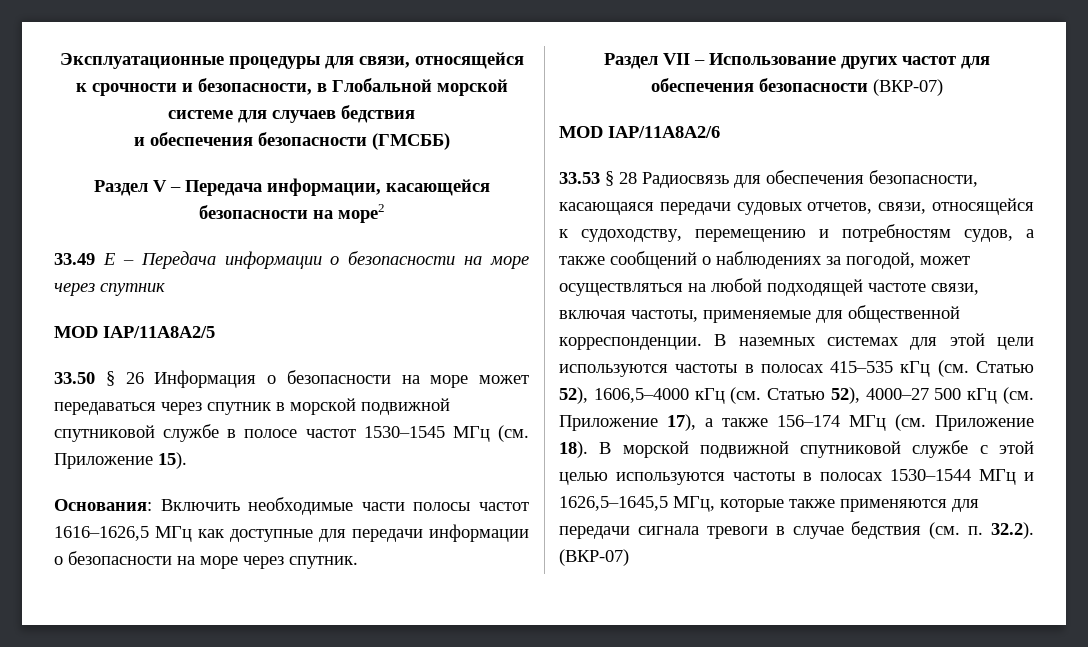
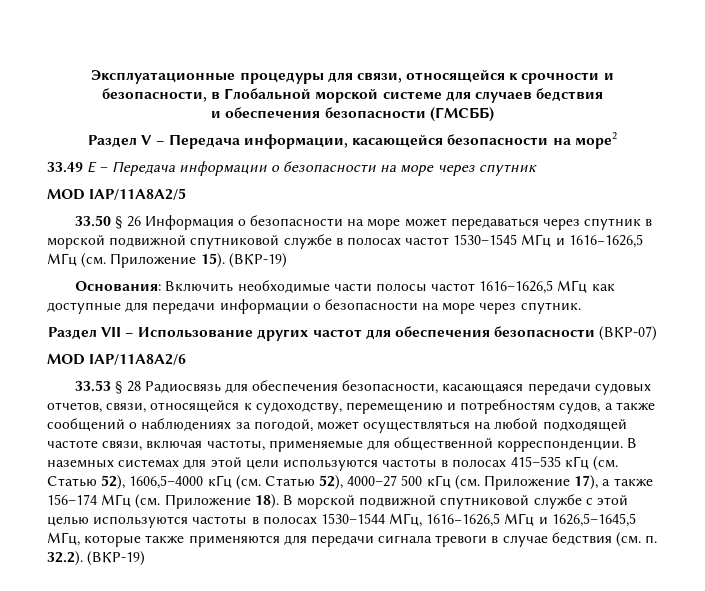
[244,429,298,438] полосе -> [346,237,401,245] полосах
(490, 434) none -> [555,234,643,248] [47,253,77,266] и 1616−1626,5 МГц
(187, 460) none -> [228,253,287,268] (ВКР-19)
(971, 475) none -> [389,513,501,527] МГц, 1616−1626,5
[559,549,629,566] (ВКР-07) -> [87,551,146,566] (ВКР-19)

